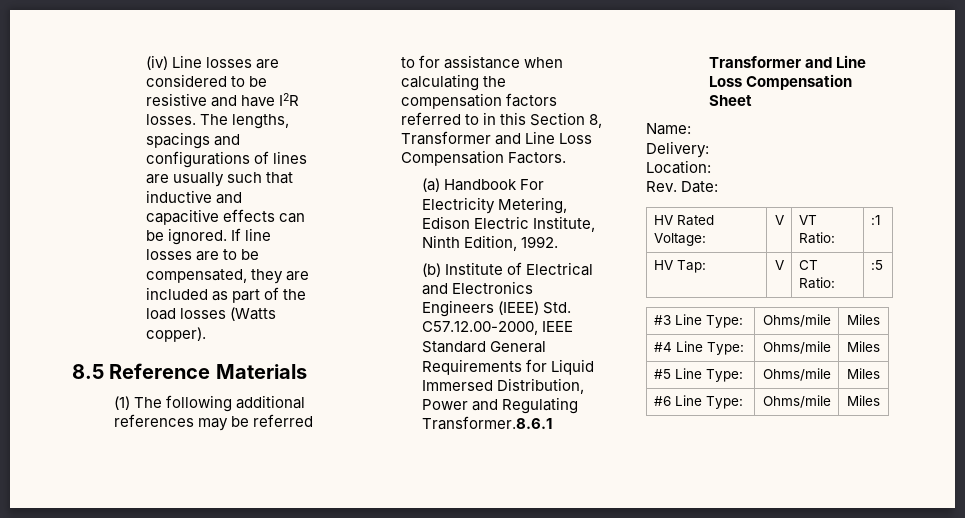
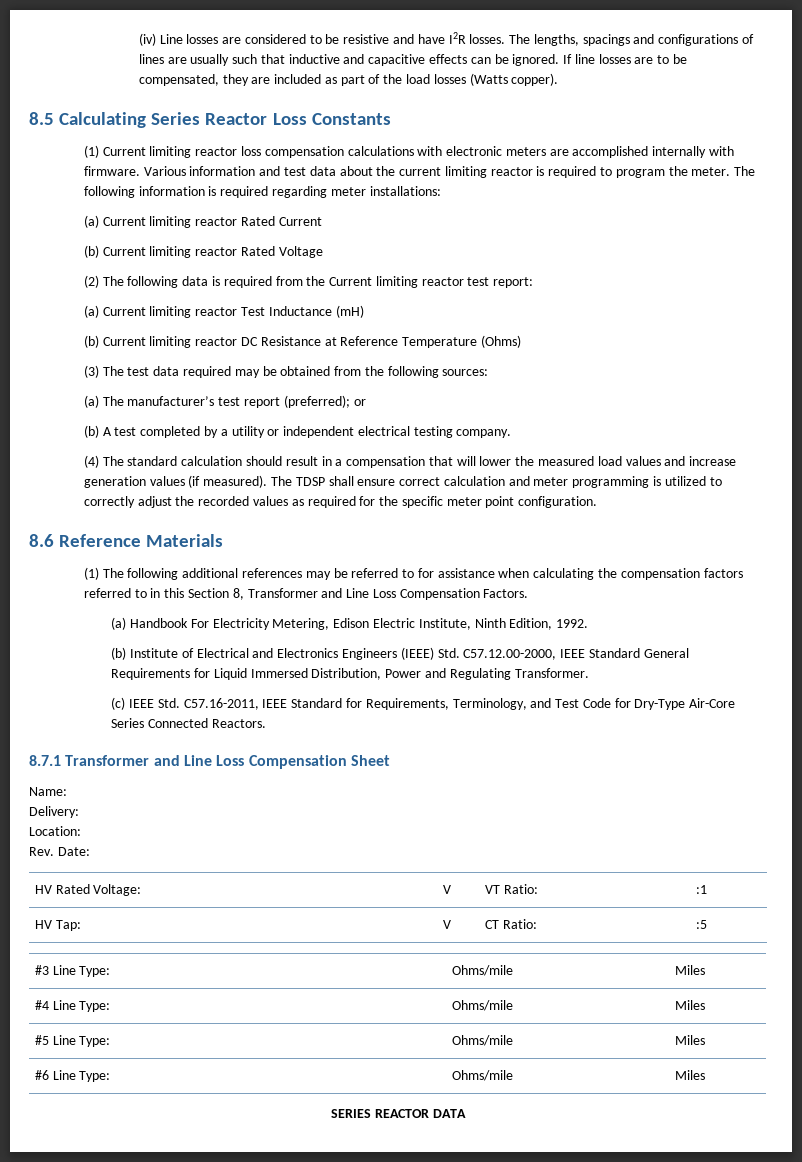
(104, 371) none -> [59,112,391,128] [83,145,735,158] [83,166,756,178] [83,186,441,198] [83,215,322,228] [83,245,323,258] [83,275,534,288] [83,305,364,318] [83,335,521,348] [83,365,489,378] [83,395,366,408] [83,425,512,438] [83,455,737,468] [83,475,722,488] [83,496,598,508] [29,534,54,547] Calculating Series Reactor Loss Constants // (1) Current limiting reactor loss compensation calculations with electronic meters are accomplished internally with firmware. Various information and test data about the current limiting reactor is required to program the meter. The following information is required regarding meter installations: // (a) Current limiting reactor Rated Current // (b) Current limiting reactor Rated Voltage // (2) The following data is required from the Current limiting reactor test report: // (a) Current limiting reactor Test Inductance (mH) // (b) Current limiting reactor DC Resistance at Reference Temperature (Ohms) // (3) The test data required may be obtained from the following sources: // (a) The manufacturer’s test report (preferred); or // (b) A test completed by a utility or independent electrical testing company. // (4) The standard calculation should result in a compensation that will lower the measured load values and increase generation values (if measured). The TDSP shall ensure correct calculation and meter programming is utilized to correctly adjust the recorded values as required for the specific meter point configuration. // 8.6
[422,416,553,430] Transformer.8.6.1 -> [514,668,589,678] [111,697,736,710] [111,718,266,728] [29,755,61,766] Transformer. // (c) IEEE Std. C57.16-2011, IEEE Standard for Requirements, Terminology, and Test Code for Dry-Type Air-Core Series Connected Reactors. // 8.7.1
(880, 400) none -> [331,1109,466,1118] // SERIES REACTOR DATA

